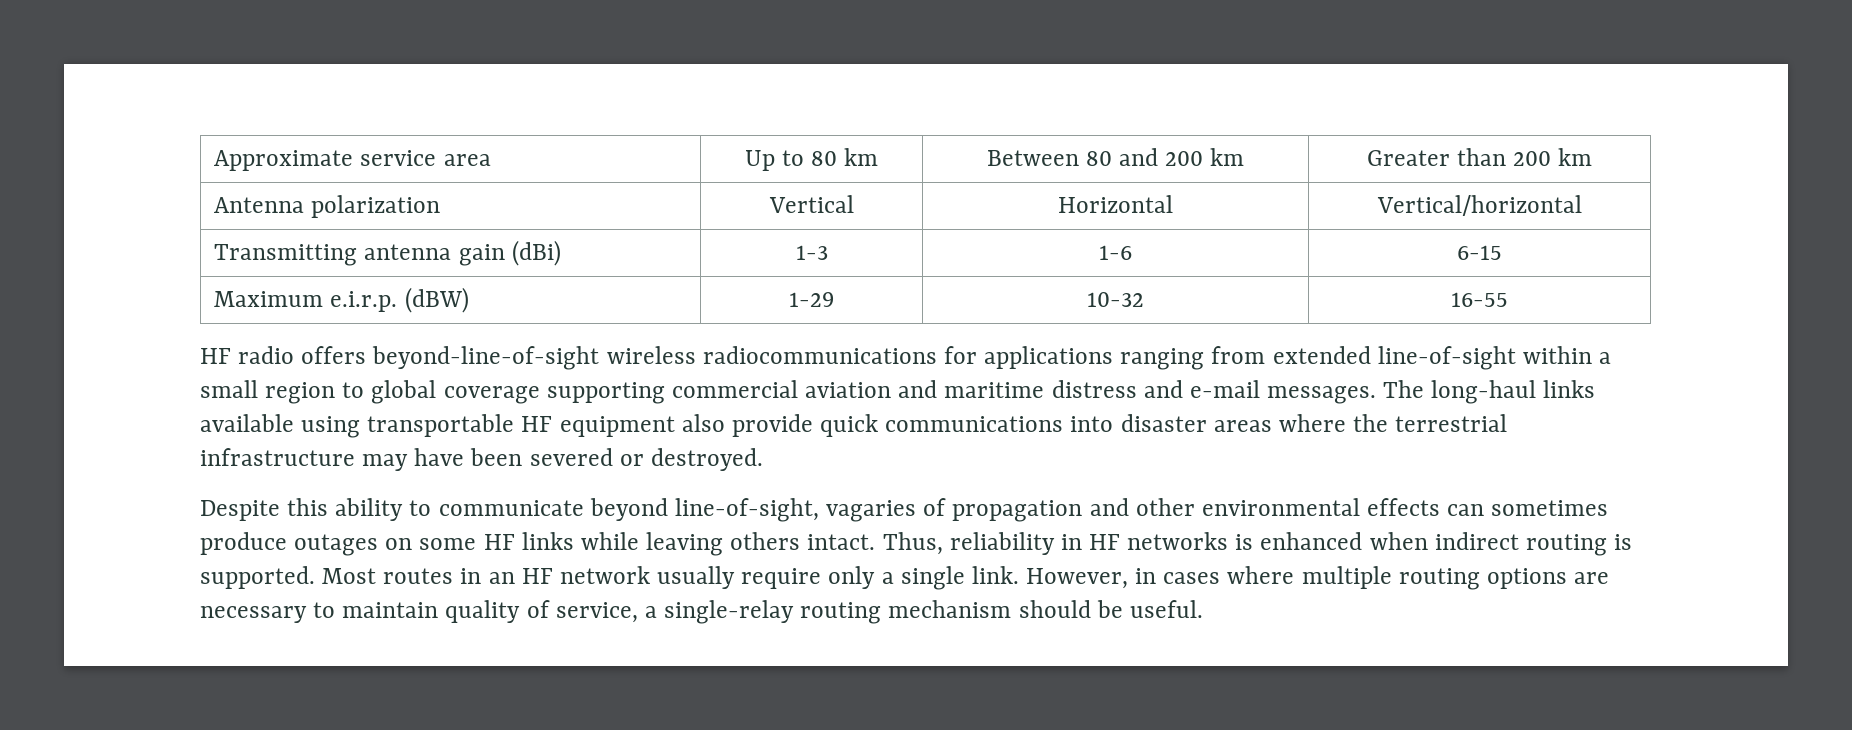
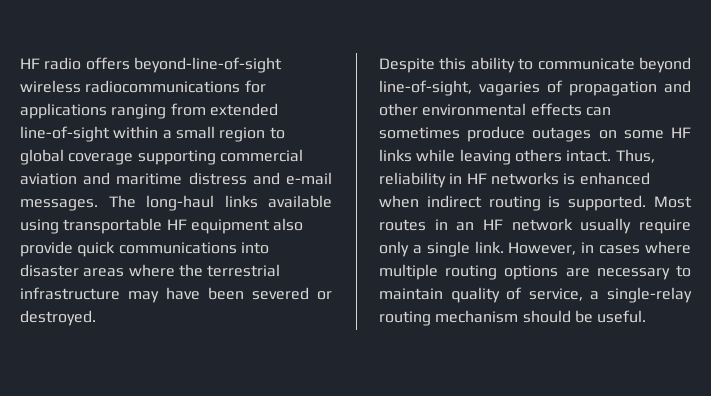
[214,150,491,171] [744,148,879,171] [986,148,1245,166] [1366,148,1593,166] [214,195,441,218] [768,195,854,213] [1058,195,1173,213] [1376,195,1582,216] [214,240,561,266] [795,245,828,260] [1099,245,1132,260] [1457,245,1502,260] [214,287,469,313] [789,292,834,307] [1087,292,1144,307] [1451,292,1508,307] Approximate service area | Up to 80 km | Between 80 and 200 km | Greater than 200 km // Antenna polarization | Vertical | Horizontal | Vertical/horizontal // Transmitting antenna gain (dBi) | 1-3 | 1-6 | 6-15 // Maximum e.i.r.p. (dBW) | 1-29 | 10-32 | 16-55 // -> (20, 63) none

